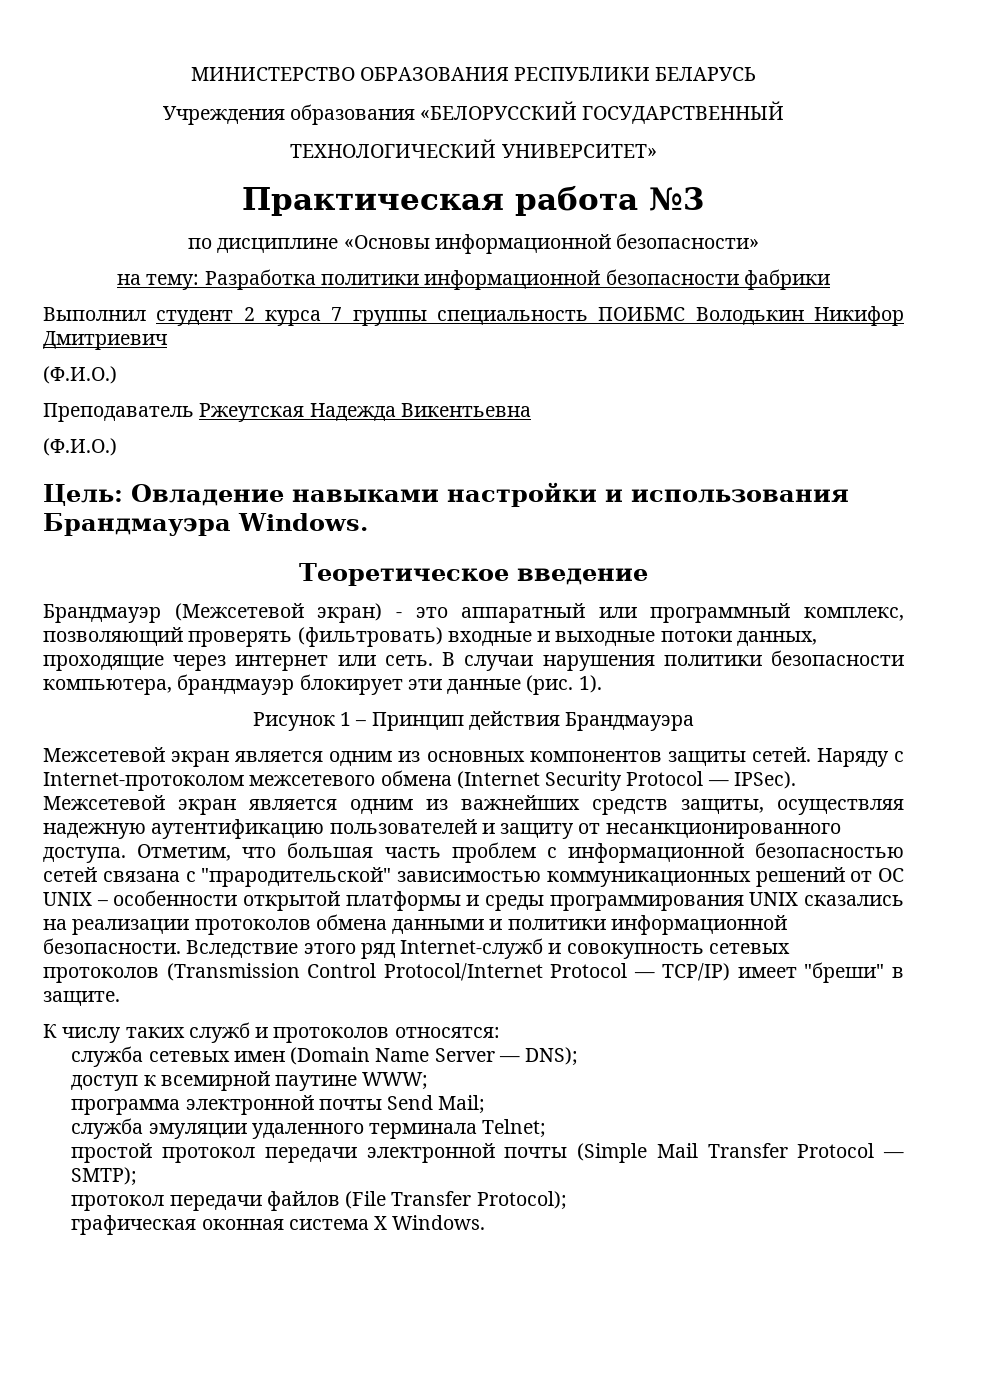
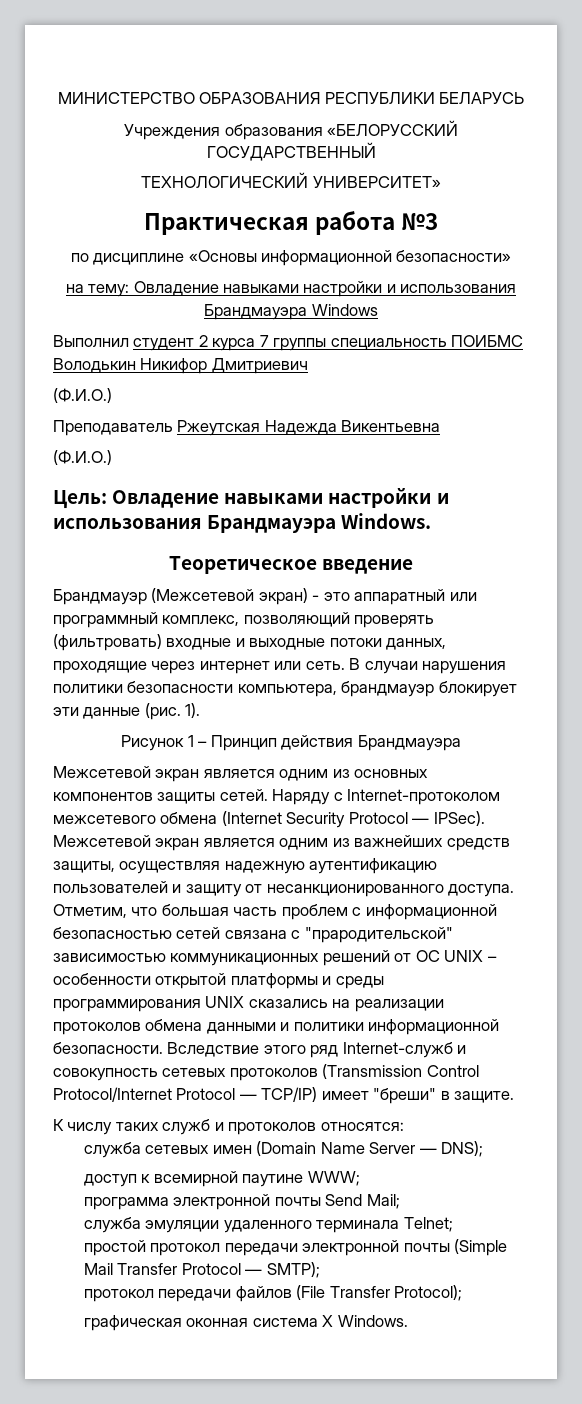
[204,269,830,290] Разработка политики информационной безопасности фабрики -> [133,281,517,297] [204,304,378,320] Овладение навыками настройки и использования Брандмауэра Windows

